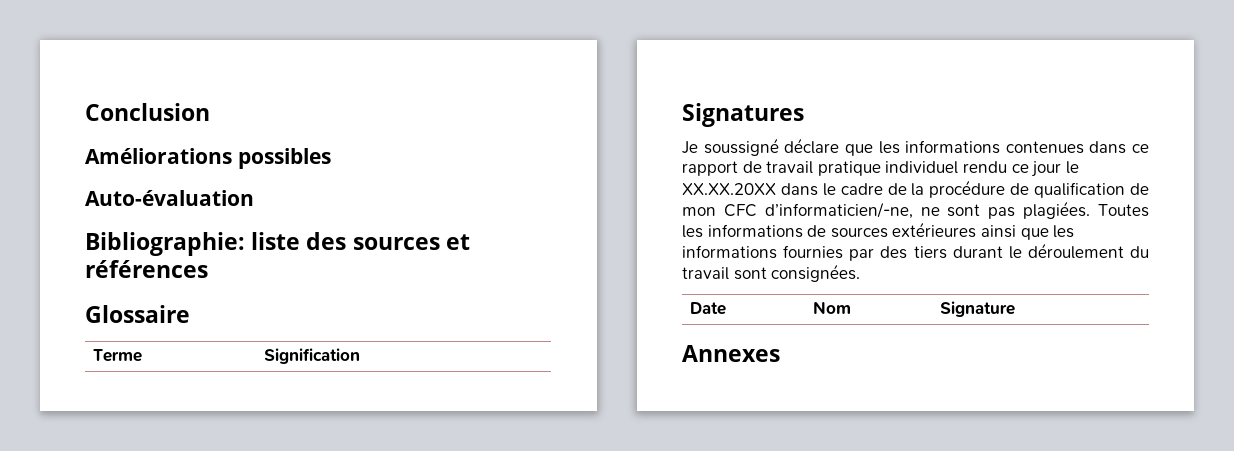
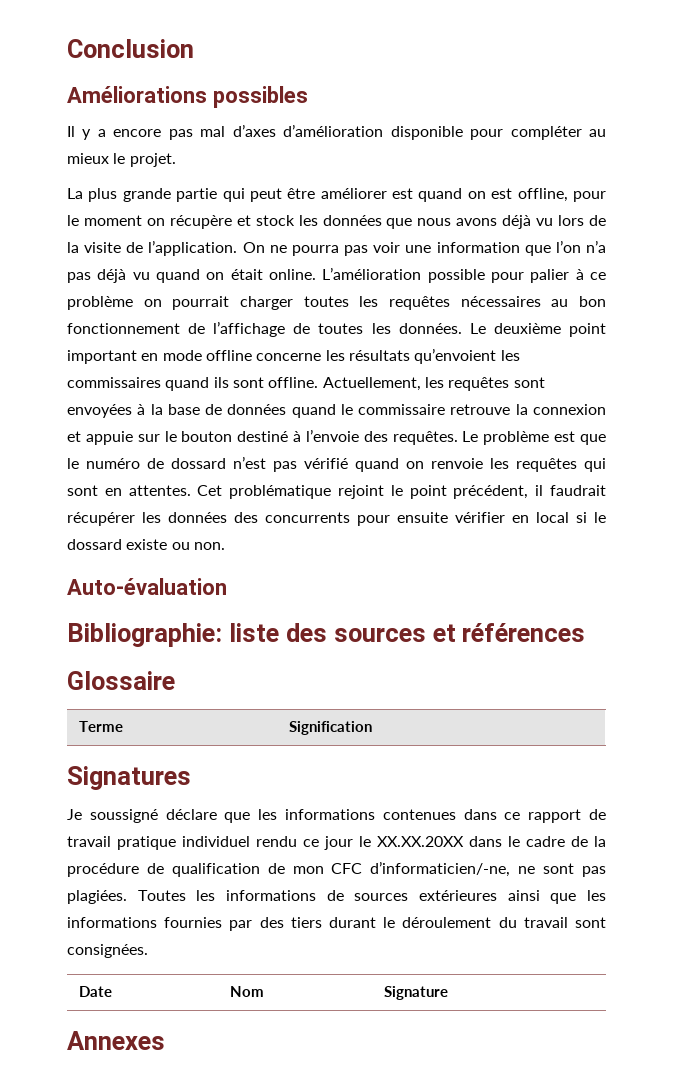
(331, 158) none -> [67,124,606,140] [67,153,176,167] [67,188,606,202] [67,215,607,229] [67,240,606,256] [67,267,606,283] [67,296,606,310] [67,321,606,337] [67,348,520,364] [67,377,545,391] [67,404,606,418] [67,429,607,445] [67,456,606,472] [67,485,607,499] [67,512,606,526] [67,539,225,550] // Il y a encore pas mal d’axes d’amélioration disponible pour compléter au mieux le projet. // La plus grande partie qui peut être améliorer est quand on est offline, pour le moment on récupère et stock les données que nous avons déjà vu lors de la visite de l’application. On ne pourra pas voir une information que l’on n’a pas déjà vu quand on était online. L’amélioration possible pour palier à ce problème on pourrait charger toutes les requêtes nécessaires au bon fonctionnement de l’affichage de toutes les données. Le deuxième point important en mode offline concerne les résultats qu’envoient les commissaires quand ils sont offline. Actuellement, les requêtes sont envoyées à la base de données quand le commissaire retrouve la connexion et appuie sur le bouton destiné à l’envoie des requêtes. Le problème est que le numéro de dossard n’est pas vérifié quand on renvoie les requêtes qui sont en attentes. Cet problématique rejoint le point précédent, il faudrait récupérer les données des concurrents pour ensuite vérifier en local si le dossard existe ou non.

